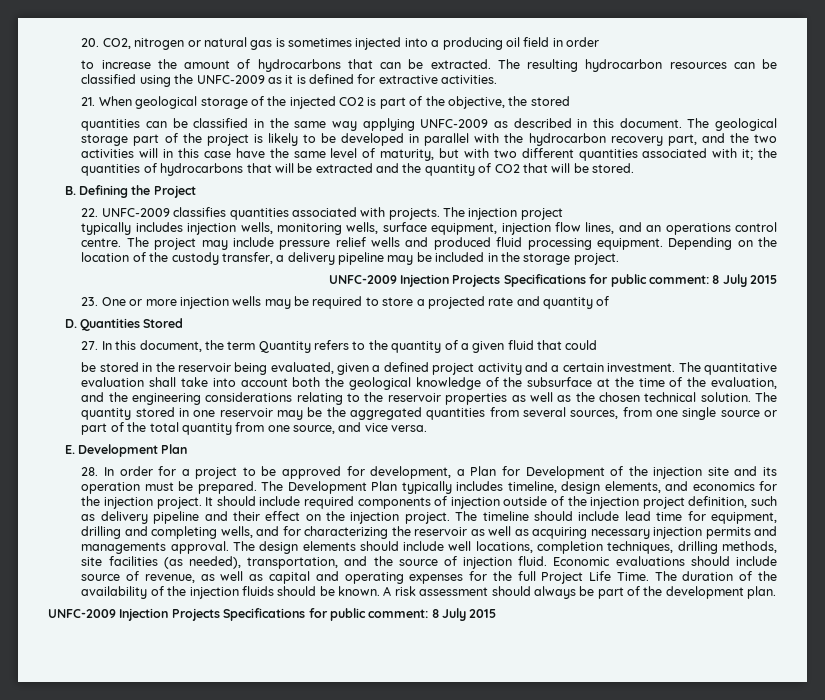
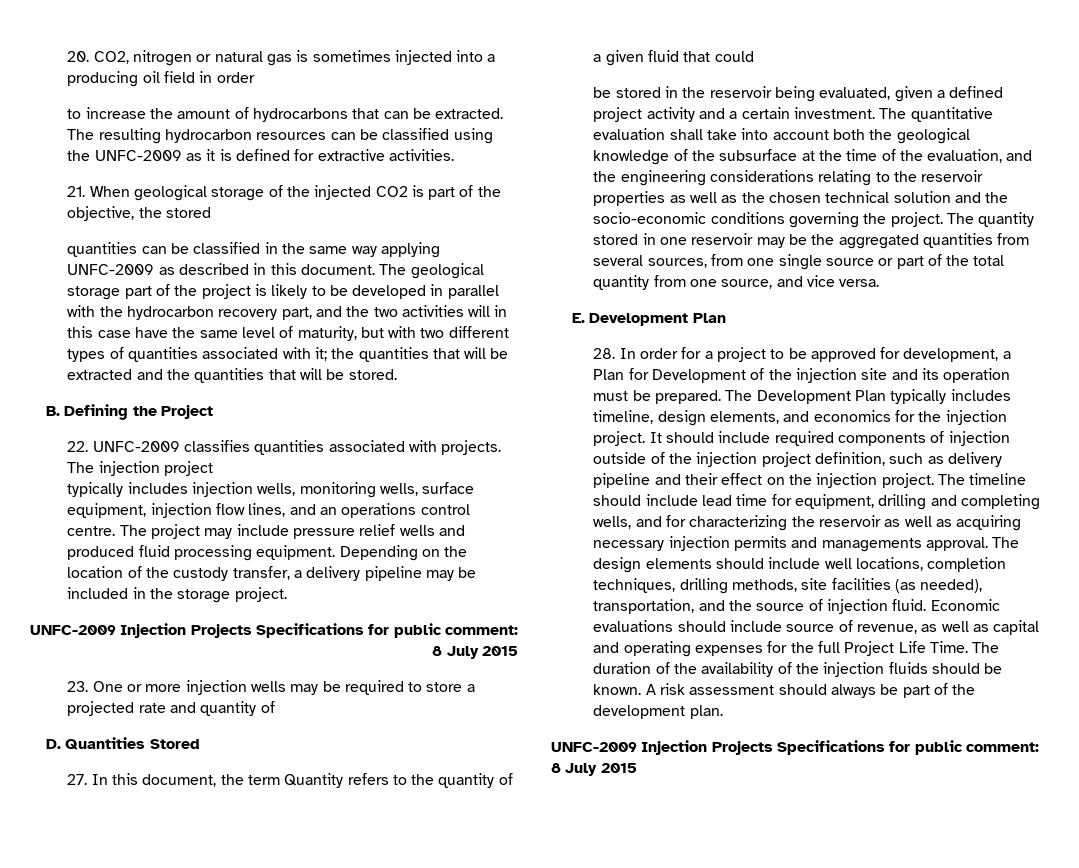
(574, 153) none -> [67,347,124,362] types of
[143,163,244,176] of hydrocarbons -> (429, 354) none
[424,163,520,176] quantity of CO2 -> [194,368,265,383] quantities
[700,392,751,402] solution. -> [893,191,1009,203] [593,212,943,228] solution and the socio-economic conditions governing the project.

